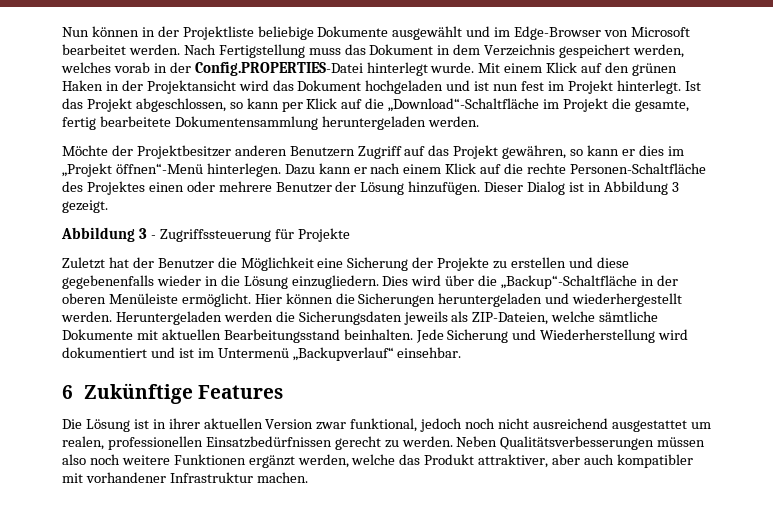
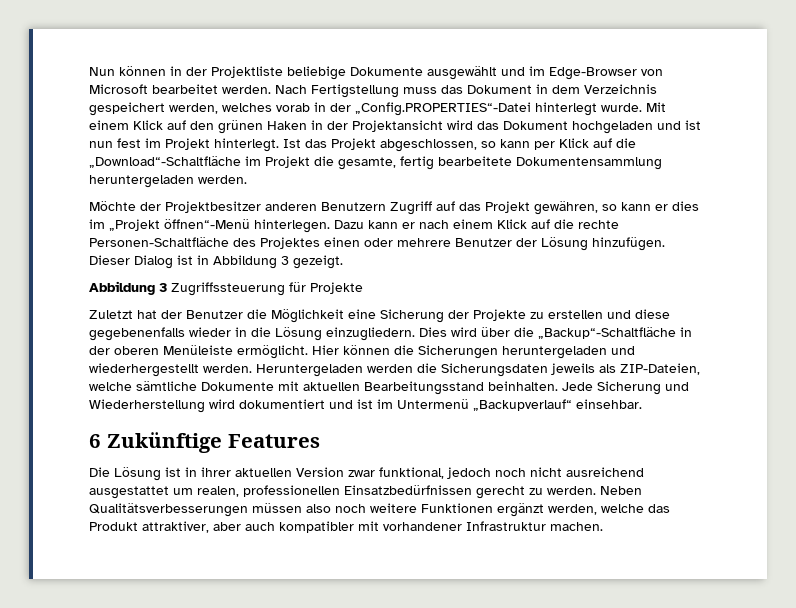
[194,61,363,76] Config.PROPERTIES-Datei -> [355,102,531,116] „Config.PROPERTIES“-Datei
[150,235,156,239] - -> (167, 287) none

